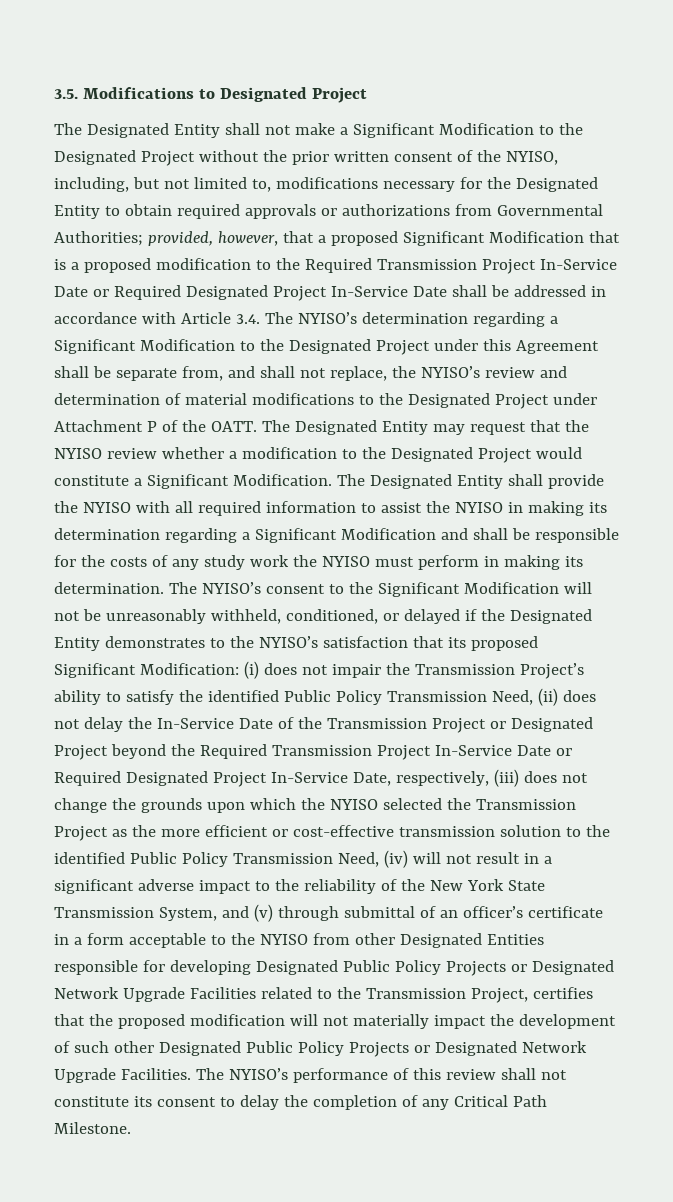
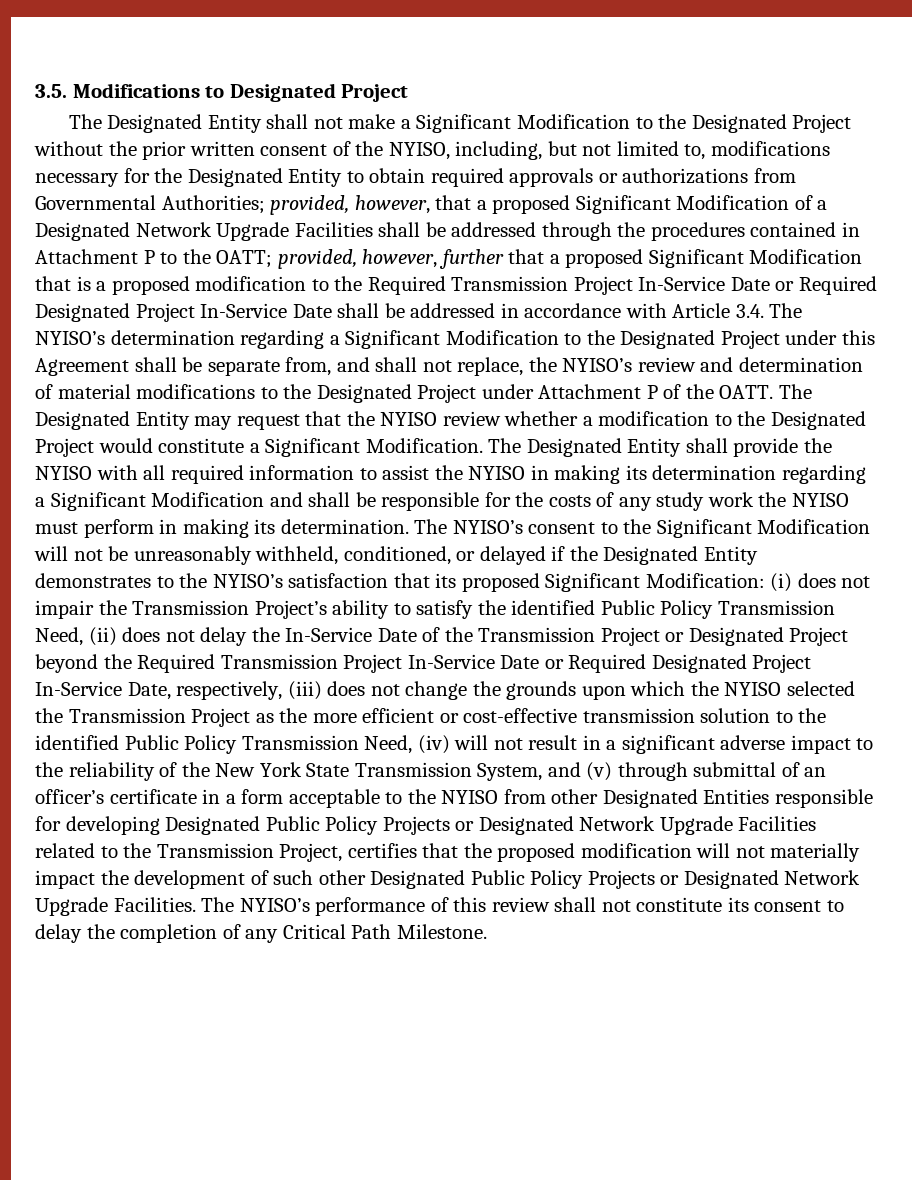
(584, 237) none -> [794,195,828,210] [35,222,860,241] [35,249,863,269] of a Designated Network Upgrade Facilities shall be addressed through the procedures contained in Attachment P to the OATT; provided, however, further that a proposed Significant Modification

